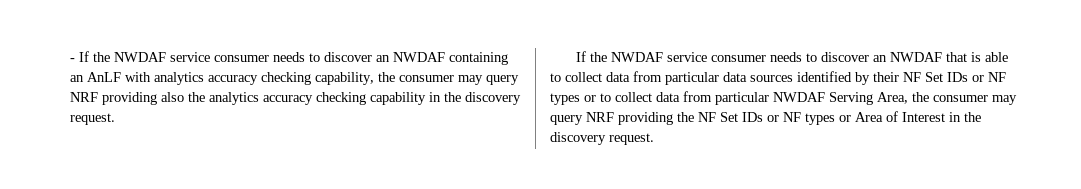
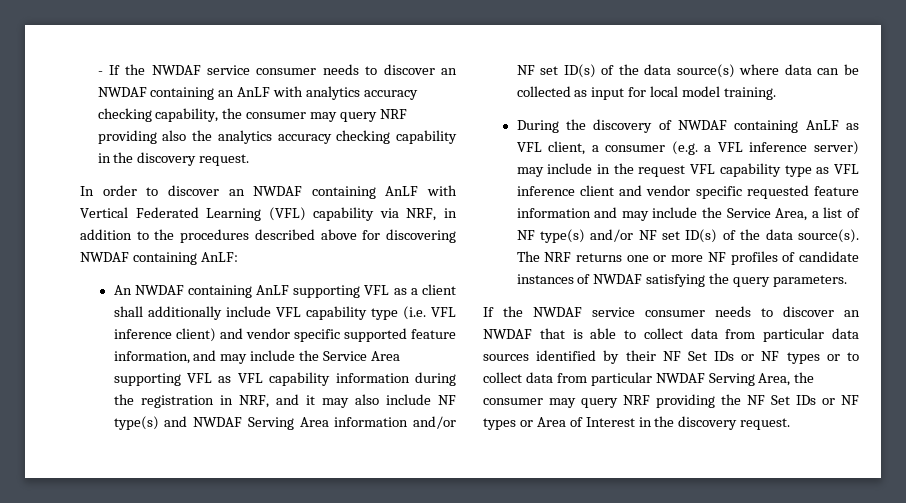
(115, 119) none -> [80,185,457,199] [80,207,457,221] [80,229,456,243] [80,252,238,265] [113,284,457,298] [113,306,457,320] [113,328,456,342] [113,350,401,364] [113,372,456,386] [113,394,456,408] [113,416,457,430] [516,64,860,78] [516,86,777,100] [516,119,859,133] [516,141,859,155] [516,163,859,177] [516,185,859,199] [516,207,860,221] [516,229,859,243] [516,251,860,265] [516,273,848,287] // In order to discover an NWDAF containing AnLF with Vertical Federated Learning (VFL) capability via NRF, in addition to the procedures described above for discovering NWDAF containing AnLF: // An NWDAF containing AnLF supporting VFL as a client shall additionally include VFL capability type (i.e. VFL inference client) and vendor specific supported feature information, and may include the Service Area supporting VFL as VFL capability information during the registration in NRF, and it may also include NF type(s) and NWDAF Serving Area information and/or NF set ID(s) of the data source(s) where data can be collected as input for local model training. // During the discovery of NWDAF containing AnLF as VFL client, a consumer (e.g. a VFL inference server) may include in the request VFL capability type as VFL inference client and vendor specific requested feature information and may include the Service Area, a list of NF type(s) and/or NF set ID(s) of the data source(s). The NRF returns one or more NF profiles of candidate instances of NWDAF satisfying the query parameters.

